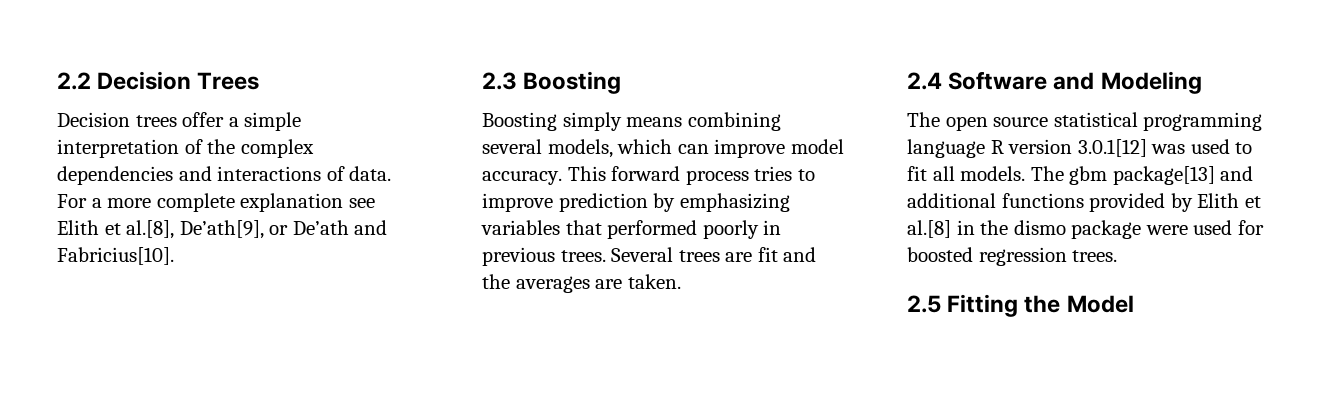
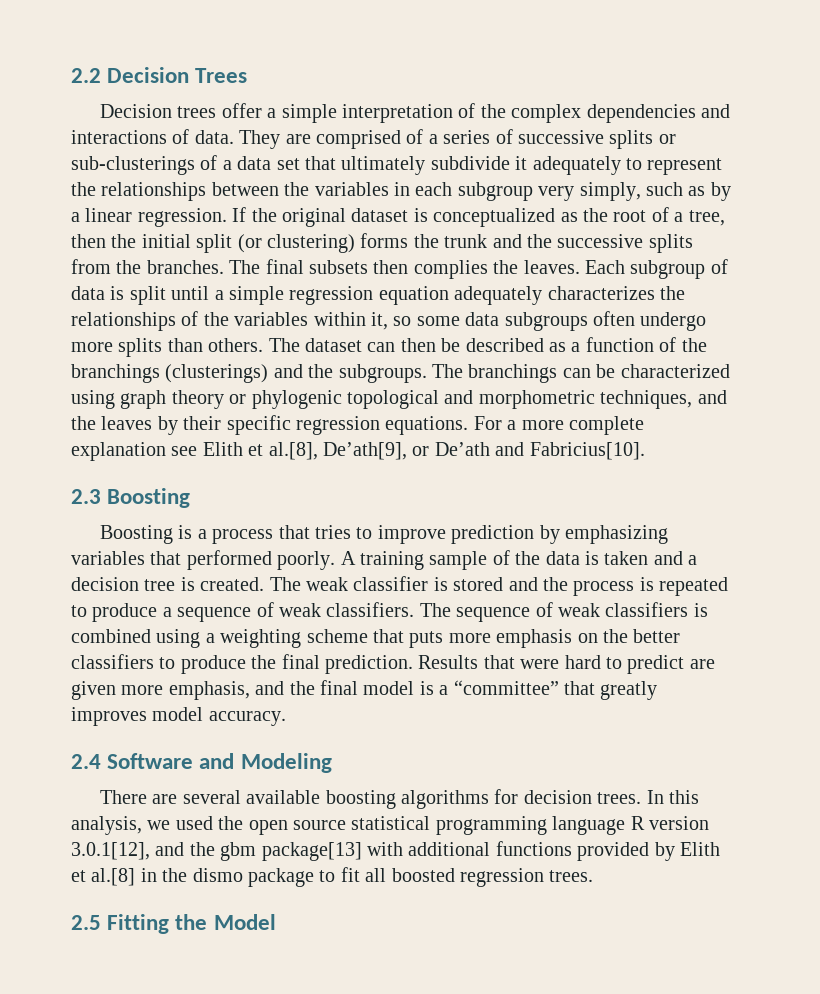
(392, 173) none -> [239,129,676,149] [71,155,723,175] [71,182,731,201] [71,207,725,227] [71,233,693,253] [71,259,728,279] [71,286,685,305] [71,311,707,331] [71,337,707,357] [71,364,730,383] [71,390,727,409] [71,415,469,435] They are comprised of a series of successive splits or sub-clusterings of a data set that ultimately subdivide it adequately to represent the relationships between the variables in each subgroup very simply, such as by a linear regression. If the original dataset is conceptualized as the root of a tree, then the initial split (or clustering) forms the trunk and the successive splits from the branches. The final subsets then complies the leaves. Each subgroup of data is split until a simple regression equation adequately characterizes the relationships of the variables within it, so some data subgroups often undergo more splits than others. The dataset can then be described as a function of the branchings (clusterings) and the subgroups. The branchings can be characterized using graph theory or phylogenic topological and morphometric techniques, and the leaves by their specific regression equations.
[562,112,781,131] [482,139,844,158] [482,166,749,185] simply means combining several models, which can improve model accuracy. This forward process -> [178,525,310,544] is a process that
[702,220,782,239] [482,247,817,266] [482,274,681,293] [907,71,1202,94] [907,112,940,127] poorly in previous trees. Several trees are fit and the averages are taken. // 2.4 Software and Modeling // The -> [277,550,698,570] [71,576,729,596] [71,602,708,622] [71,629,681,648] [71,654,715,674] [71,680,658,700] [71,707,286,726] [71,753,332,773] [100,789,700,809] [71,816,244,835] poorly. A training sample of the data is taken and a decision tree is created. The weak classifier is stored and the process is repeated to produce a sequence of weak classifiers. The sequence of weak classifiers is combined using a weighting scheme that puts more emphasis on the better classifiers to produce the final prediction. Results that were hard to predict are given more emphasis, and the final model is a “committee” that greatly improves model accuracy. // 2.4 Software and Modeling // There are several available boosting algorithms for decision trees. In this analysis, we used the
[1077,139,1253,157] [907,166,1064,181] 3.0.1[12] was used to fit all models. The -> [71,842,215,860] 3.0.1[12], and the
[1220,166,1254,181] and -> [367,842,403,856] with
[1145,220,1264,235] were used for -> [319,867,387,882] to fit all

